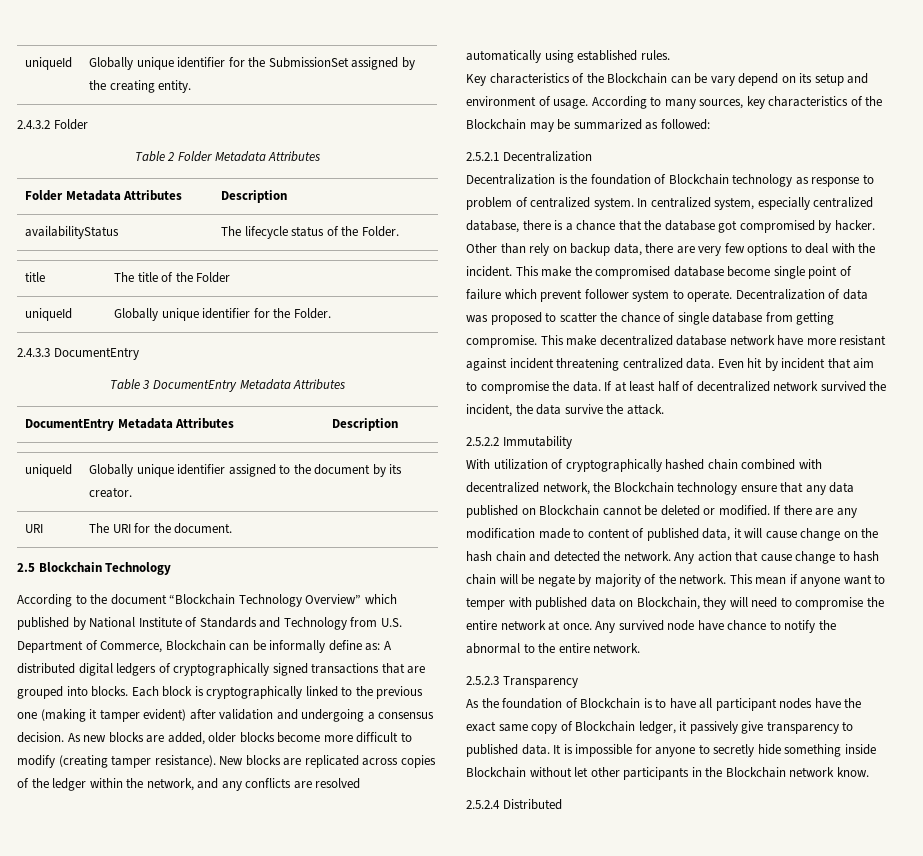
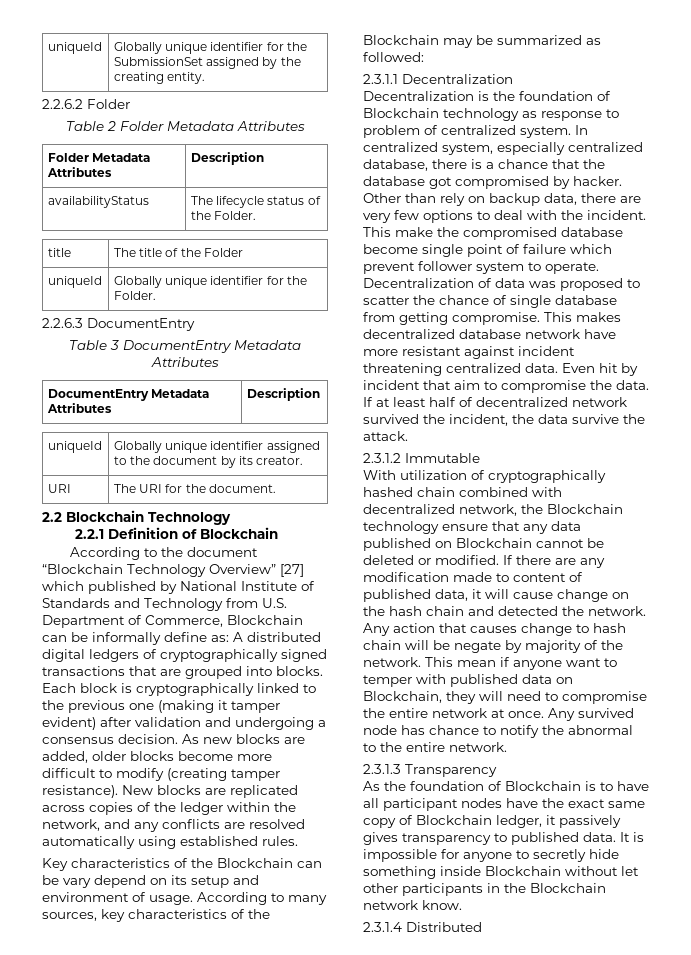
[17,120,50,129] 2.4.3.2 -> [42,99,83,109] 2.2.6.2
[17,348,50,357] 2.4.3.3 -> [42,318,83,328] 2.2.6.3
[17,563,35,572] 2.5 -> [42,512,62,522] 2.2
(172, 568) none -> [74,527,278,539] // 2.2.1 Definition of Blockchain
(362, 599) none -> [280,564,304,577] [27]
[466,152,499,161] 2.5.2.1 -> [363,74,398,84] 2.3.1.1
[566,335,597,346] make -> [576,312,621,322] makes
[466,436,572,449] 2.5.2.2 Immutability -> [363,453,480,463] 2.3.1.2 Immutable
[760,554,792,562] cause -> [470,626,517,633] causes
[697,620,724,631] have -> [401,725,425,735] has
[466,676,499,685] 2.5.2.3 -> [363,764,401,774] 2.3.1.3
[741,721,764,734] give -> [363,832,398,845] gives
[466,800,500,809] 2.5.2.4 -> [363,922,402,932] 2.3.1.4

